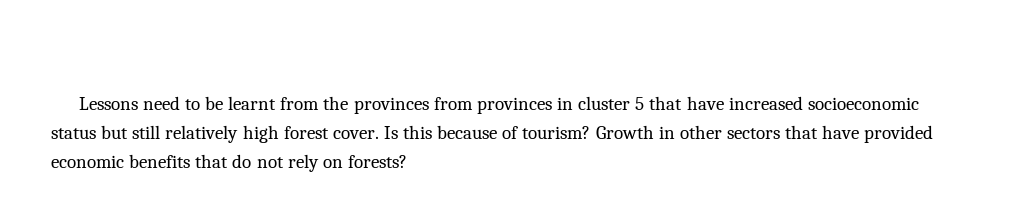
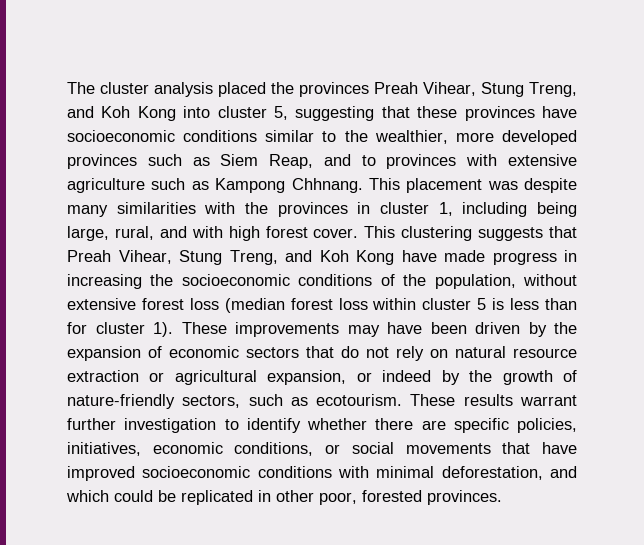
[78,96,919,114] [51,125,934,143] [51,154,407,172] Lessons need to be learnt from the provinces from provinces in cluster 5 that have increased socioeconomic status but still relatively high forest cover. Is this because of tourism? Growth in other sectors that have provided economic benefits that do not rely on forests? -> [67,82,577,97] [67,106,577,121] [67,130,578,145] [67,154,577,169] [67,178,577,193] [67,202,577,217] [67,226,577,241] [67,250,577,265] [67,274,577,289] [67,298,578,313] [67,322,577,337] [67,346,577,361] [67,370,578,385] [67,394,577,409] [67,418,577,433] [67,442,577,456] [67,466,577,481] [66,490,502,505] The cluster analysis placed the provinces Preah Vihear, Stung Treng, and Koh Kong into cluster 5, suggesting that these provinces have socioeconomic conditions similar to the wealthier, more developed provinces such as Siem Reap, and to provinces with extensive agriculture such as Kampong Chhnang. This placement was despite many similarities with the provinces in cluster 1, including being large, rural, and with high forest cover. This clustering suggests that Preah Vihear, Stung Treng, and Koh Kong have made progress in increasing the socioeconomic conditions of the population, without extensive forest loss (median forest loss within cluster 5 is less than for cluster 1). These improvements may have been driven by the expansion of economic sectors that do not rely on natural resource extraction or agricultural expansion, or indeed by the growth of nature-friendly sectors, such as ecotourism. These results warrant further investigation to identify whether there are specific policies, initiatives, economic conditions, or social movements that have improved socioeconomic conditions with minimal deforestation, and which could be replicated in other poor, forested provinces.

